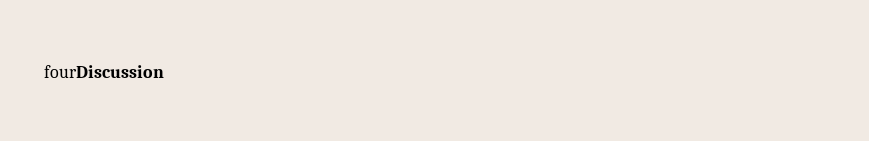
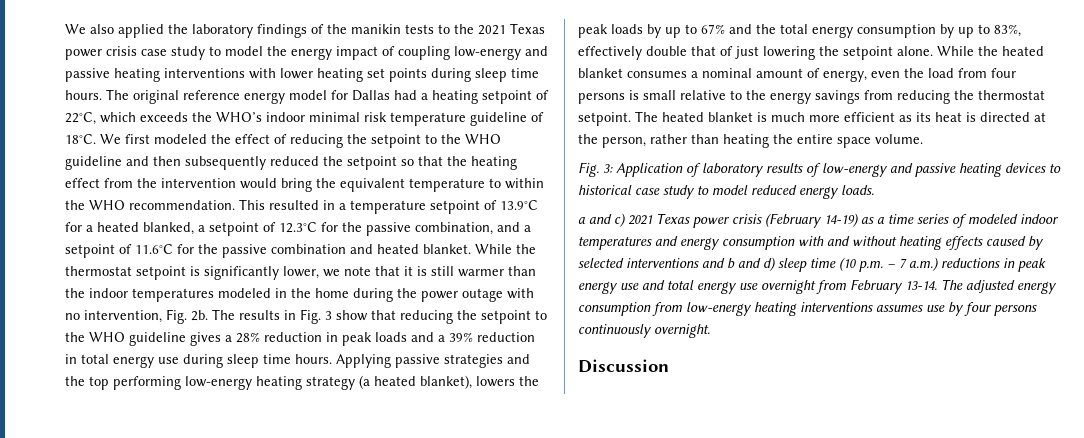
[44,65,164,78] fourDiscussion -> [65,23,545,38] [65,46,548,60] [65,68,539,82] [65,89,549,104] [65,112,544,126] [65,134,501,148] [65,156,517,170] [65,178,544,192] [65,199,538,214] [65,222,531,236] [65,244,536,258] [65,266,536,280] [65,288,534,302] [65,309,547,324] [65,332,535,346] [65,354,530,368] [65,375,539,390] [578,24,1021,38] [578,46,1044,60] [578,68,1016,82] [578,90,1045,104] [578,111,1046,126] [578,134,923,148] [578,162,1061,177] [578,185,874,199] [578,213,1059,228] [578,236,1044,250] [578,257,1046,272] [578,279,1057,294] [578,302,1037,316] [578,324,710,338] [578,359,669,373] We also applied the laboratory findings of the manikin tests to the 2021 Texas power crisis case study to model the energy impact of coupling low-energy and passive heating interventions with lower heating set points during sleep time hours. The original reference energy model for Dallas had a heating setpoint of 22°C, which exceeds the WHO’s indoor minimal risk temperature guideline of 18°C. We first modeled the effect of reducing the setpoint to the WHO guideline and then subsequently reduced the setpoint so that the heating effect from the intervention would bring the equivalent temperature to within the WHO recommendation. This resulted in a temperature setpoint of 13.9°C for a heated blanked, a setpoint of 12.3°C for the passive combination, and a setpoint of 11.6°C for the passive combination and heated blanket. While the thermostat setpoint is significantly lower, we note that it is still warmer than the indoor temperatures modeled in the home during the power outage with no intervention, Fig. 2b. The results in Fig. 3 show that reducing the setpoint to the WHO guideline gives a 28% reduction in peak loads and a 39% reduction in total energy use during sleep time hours. Applying passive strategies and the top performing low-energy heating strategy (a heated blanket), lowers the peak loads by up to 67% and the total energy consumption by up to 83%, effectively double that of just lowering the setpoint alone. While the heated blanket consumes a nominal amount of energy, even the load from four persons is small relative to the energy savings from reducing the thermostat setpoint. The heated blanket is much more efficient as its heat is directed at the person, rather than heating the entire space volume. // Fig. 3: Application of laboratory results of low-energy and passive heating devices to historical case study to model reduced energy loads. // a and c) 2021 Texas power crisis (February 14-19) as a time series of modeled indoor temperatures and energy consumption with and without heating effects caused by selected interventions and b and d) sleep time (10 p.m. – 7 a.m.) reductions in peak energy use and total energy use overnight from February 13-14. The adjusted energy consumption from low-energy heating interventions assumes use by four persons continuously overnight. // Discussion

